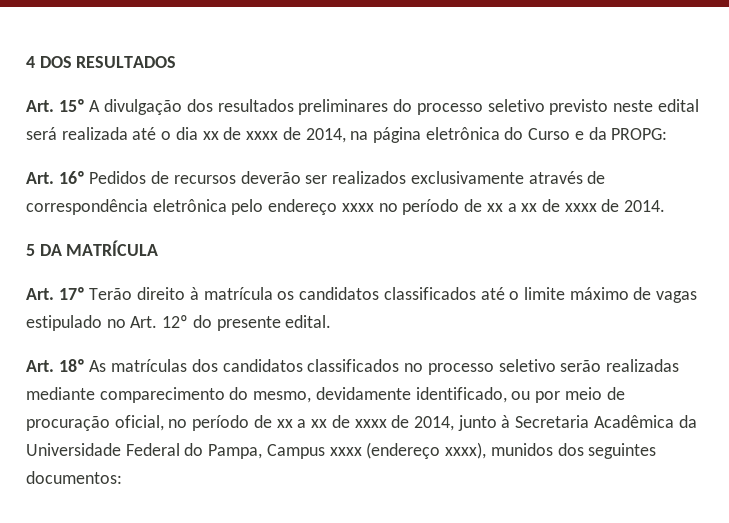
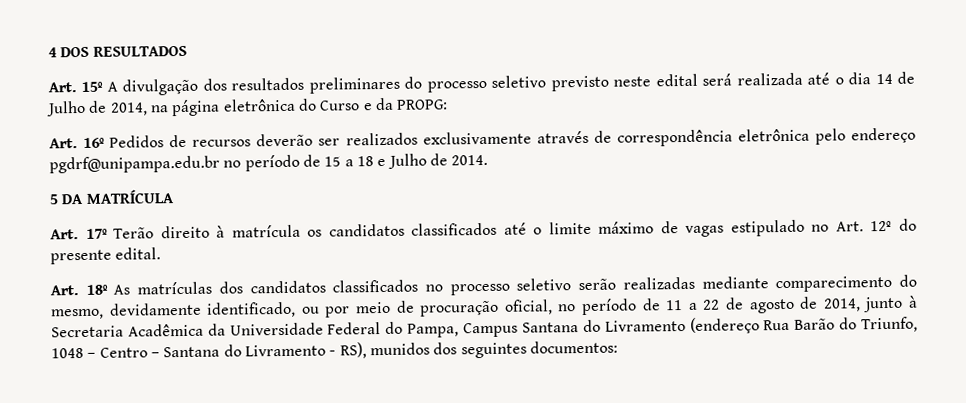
[202,127,279,140] xx de xxxx -> [875,71,916,85] [46,100,86,117] 14 de Julho
[341,199,597,215] xxxx no período de xx a xx de xxxx -> [49,153,427,174] pgdrf@unipampa.edu.br no período de 15 a 18 e Julho
[276,415,387,428] xx a xx de xxxx -> [665,297,795,314] 11 a 22 de agosto
[329,442,487,459] xxxx (endereço xxxx), -> [521,316,919,334] [51,342,367,359] Santana do Livramento (endereço Rua Barão do Triunfo, 1048 – Centro – Santana do Livramento - RS),

